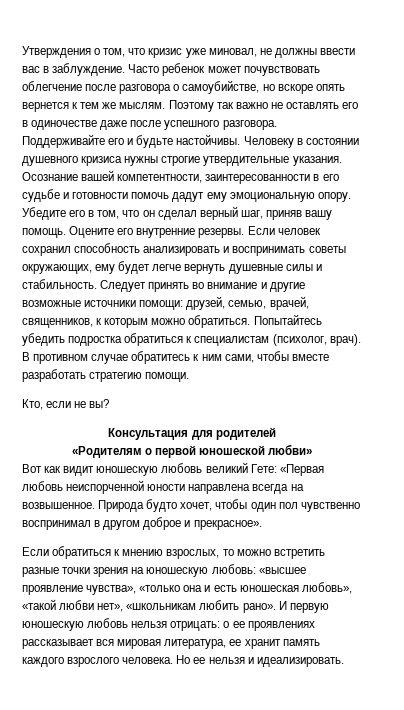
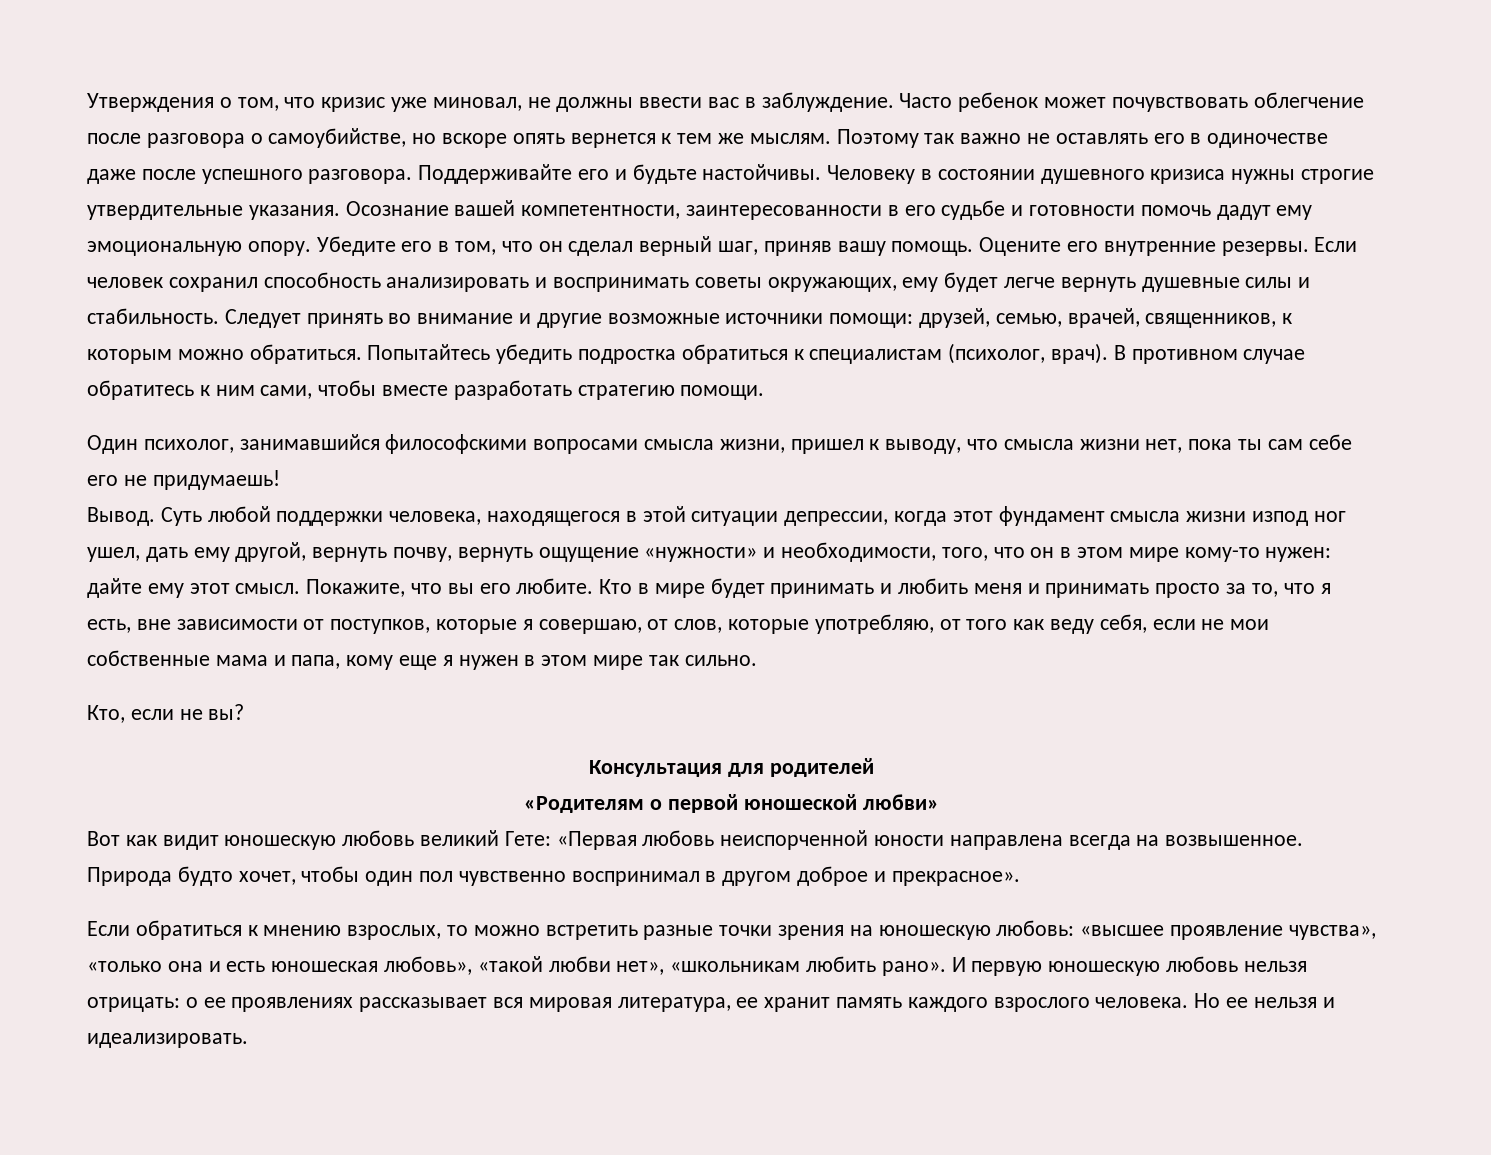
(190, 377) none -> [87,434,1352,454] [87,470,280,490] [87,506,1346,526] [87,542,1332,562] [87,578,1331,598] [87,614,1270,634] [87,650,757,670] // Один психолог, занимавшийся философскими вопросами смысла жизни, пришел к выводу, что смысла жизни нет, пока ты сам себе его не придумаешь! // Вывод. Суть любой поддержки человека, находящегося в этой ситуации депрессии, когда этот фундамент смысла жизни изпод ног ушел, дать ему другой, вернуть почву, вернуть ощущение «нужности» и необходимости, того, что он в этом мире кому-то нужен: дайте ему этот смысл. Покажите, что вы его любите. Кто в мире будет принимать и любить меня и принимать просто за то, что я есть, вне зависимости от поступков, которые я совершаю, от слов, которые употребляю, от того как веду себя, если не мои собственные мама и папа, кому еще я нужен в этом мире так сильно.

